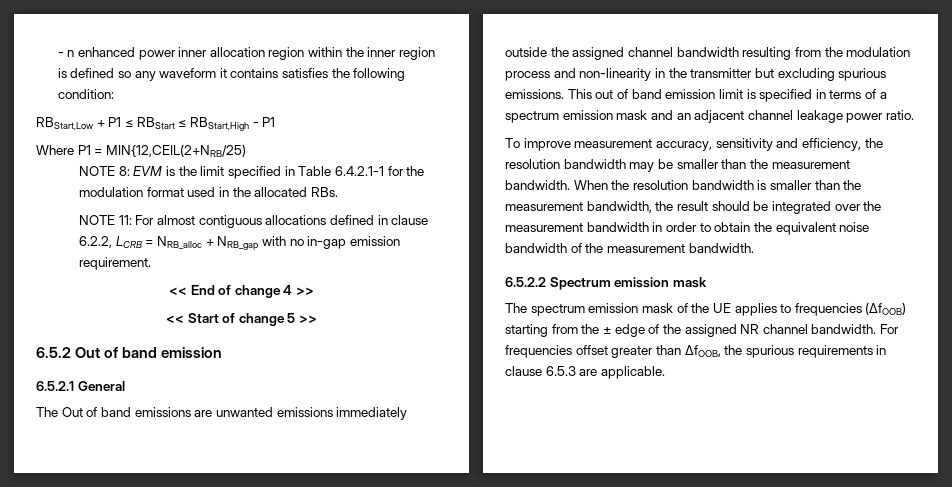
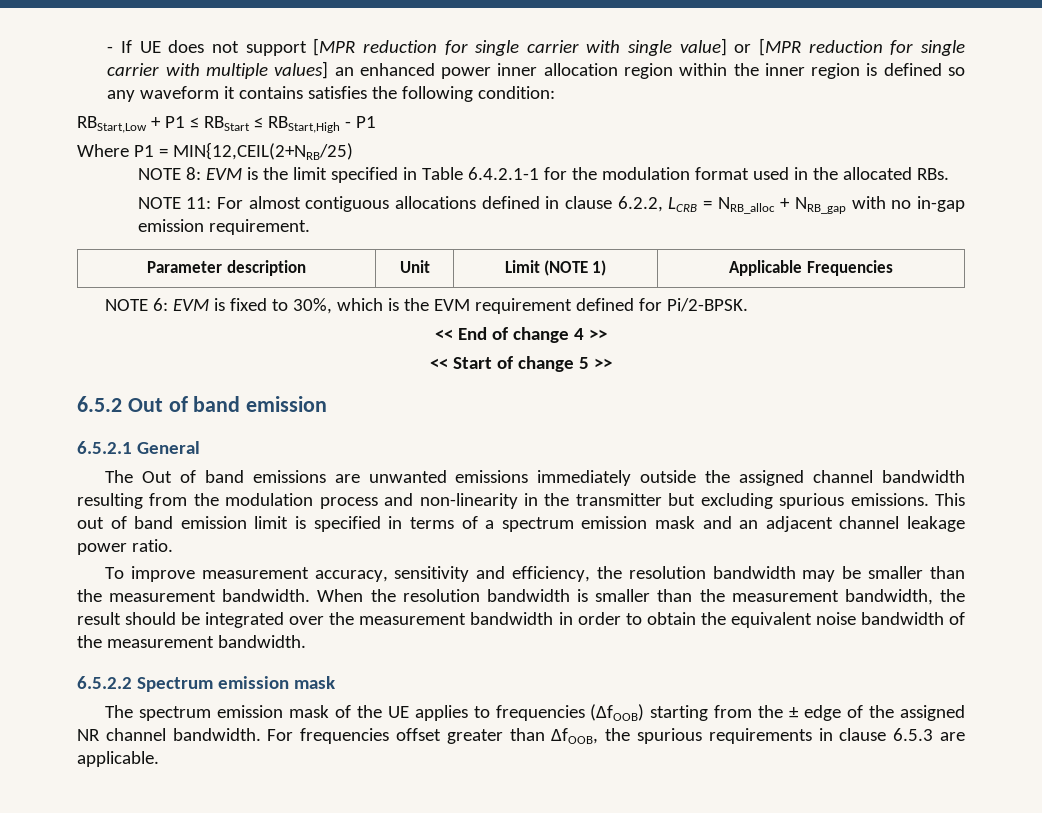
[57,50,75,57] - n -> [107,38,965,56] [107,61,354,79] - If UE does not support [MPR reduction for single carrier with single value] or [MPR reduction for single carrier with multiple values] an
(152, 263) none -> [147,260,306,276] [399,260,430,273] [504,260,607,276] [729,260,893,276] [105,298,748,314] // Parameter description | Unit | Limit (NOTE 1) | Applicable Frequencies // NOTE 6: EVM is fixed to 30%, which is the EVM requirement defined for Pi/2-BPSK.

